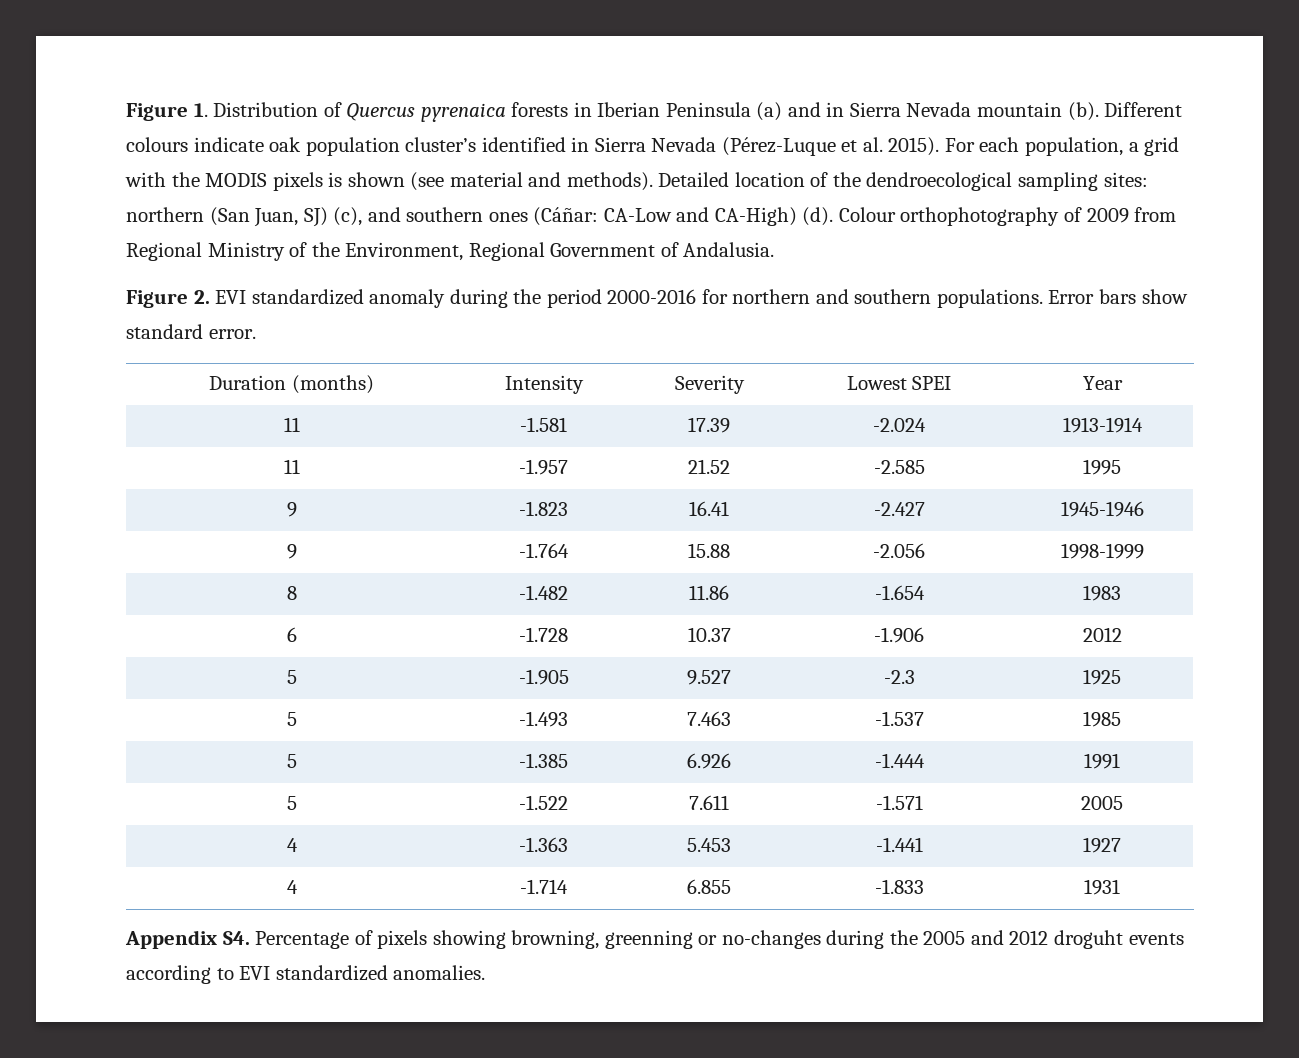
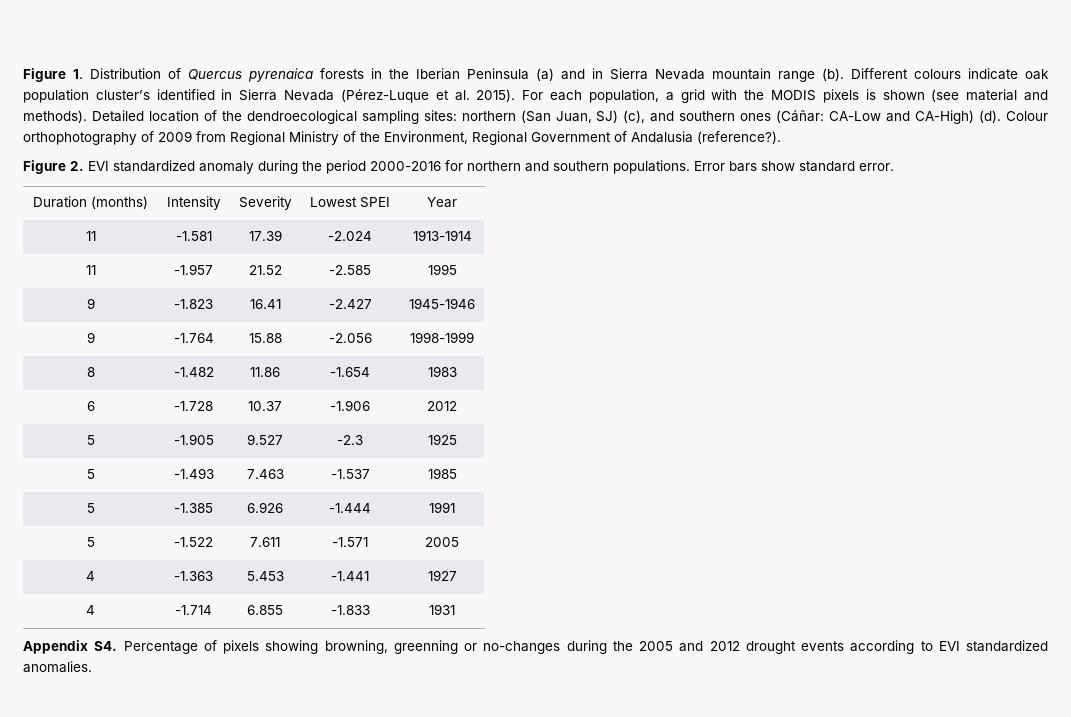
(592, 109) none -> [389,69,409,79] the
(1063, 109) none -> [778,71,815,82] range
[683,242,775,257] Andalusia. -> [631,131,781,144] Andalusia (reference?).
[1054,930,1124,949] droguht -> [745,641,796,654] drought

